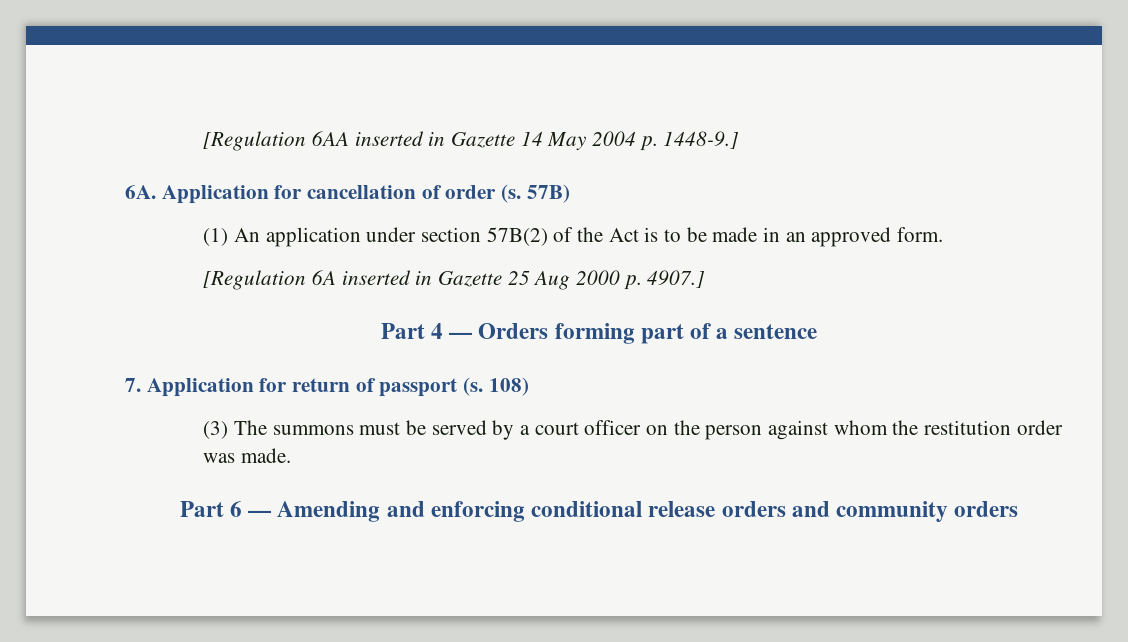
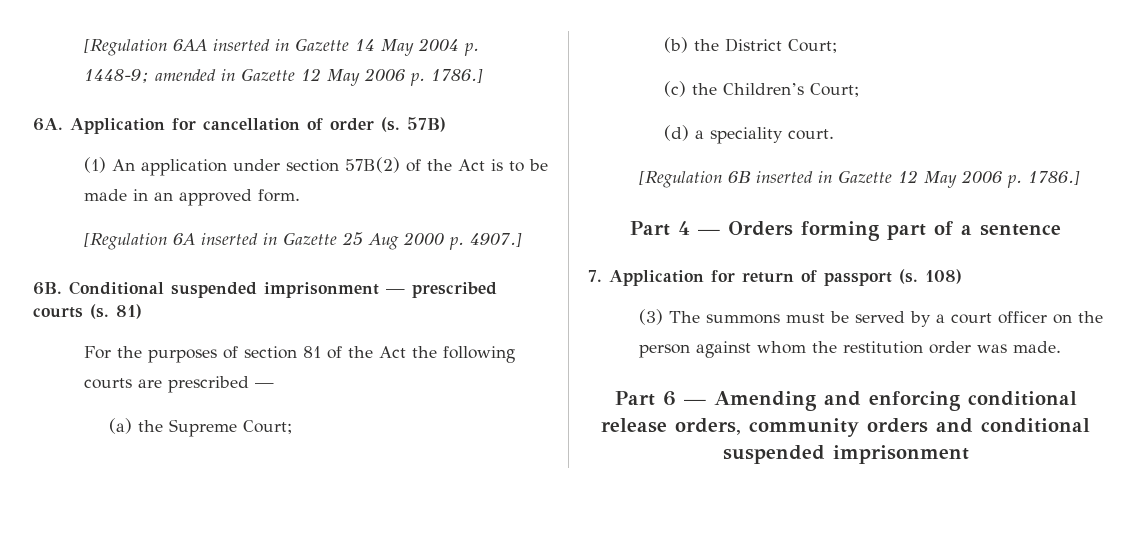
[663,131,740,149] 1448-9.] -> [83,68,483,86] 1448-9; amended in Gazette 12 May 2006 p. 1786.]
(706, 279) none -> [33,281,497,298] [33,304,142,319] [83,346,515,363] [83,376,274,393] [108,418,292,437] [663,37,837,53] [663,81,859,97] [663,125,834,144] [638,170,1080,188] // 6B. Conditional suspended imprisonment — prescribed courts (s. 81) // For the purposes of section 81 of the Act the following courts are prescribed — // (a) the Supreme Court; // (b) the District Court; // (c) the Children’s Court; // (d) a speciality court. // [Regulation 6B inserted in Gazette 12 May 2006 p. 1786.]
[721,501,1019,522] orders and community orders -> [675,418,1090,437] [722,445,969,464] orders, community orders and conditional suspended imprisonment

